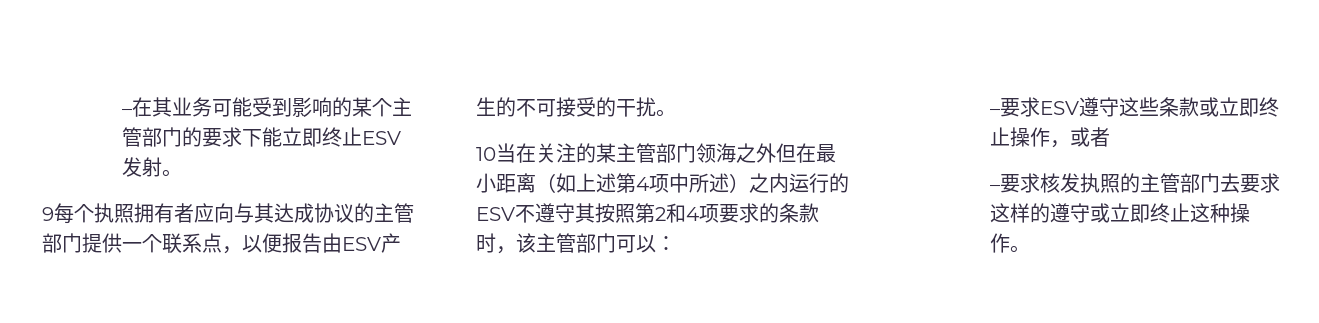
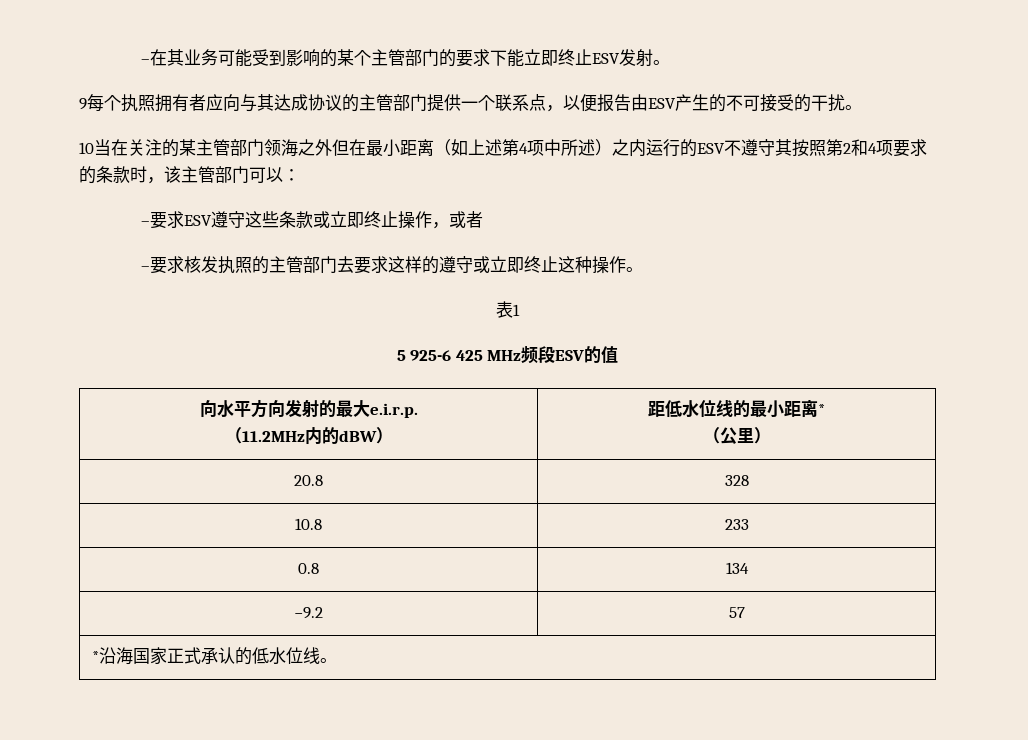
(1030, 249) none -> [496,301,520,318] [396,346,619,364] [199,399,418,418] [224,427,393,445] [647,400,826,418] [702,427,771,444] [294,475,323,486] [724,475,749,486] [295,518,322,530] [724,519,749,530] [298,563,319,574] [725,562,749,574] [294,607,323,619] [728,607,745,618] [92,647,338,665] // 表1 // 5 925-6 425 MHz频段ESV的值 // 向水平方向发射的最大e.i.r.p. // （11.2MHz内的dBW） | 距低水位线的最小距离* // （公里） // 20.8 | 328 // 10.8 | 233 // 0.8 | 134 // −9.2 | 57 // *沿海国家正式承认的低水位线。

